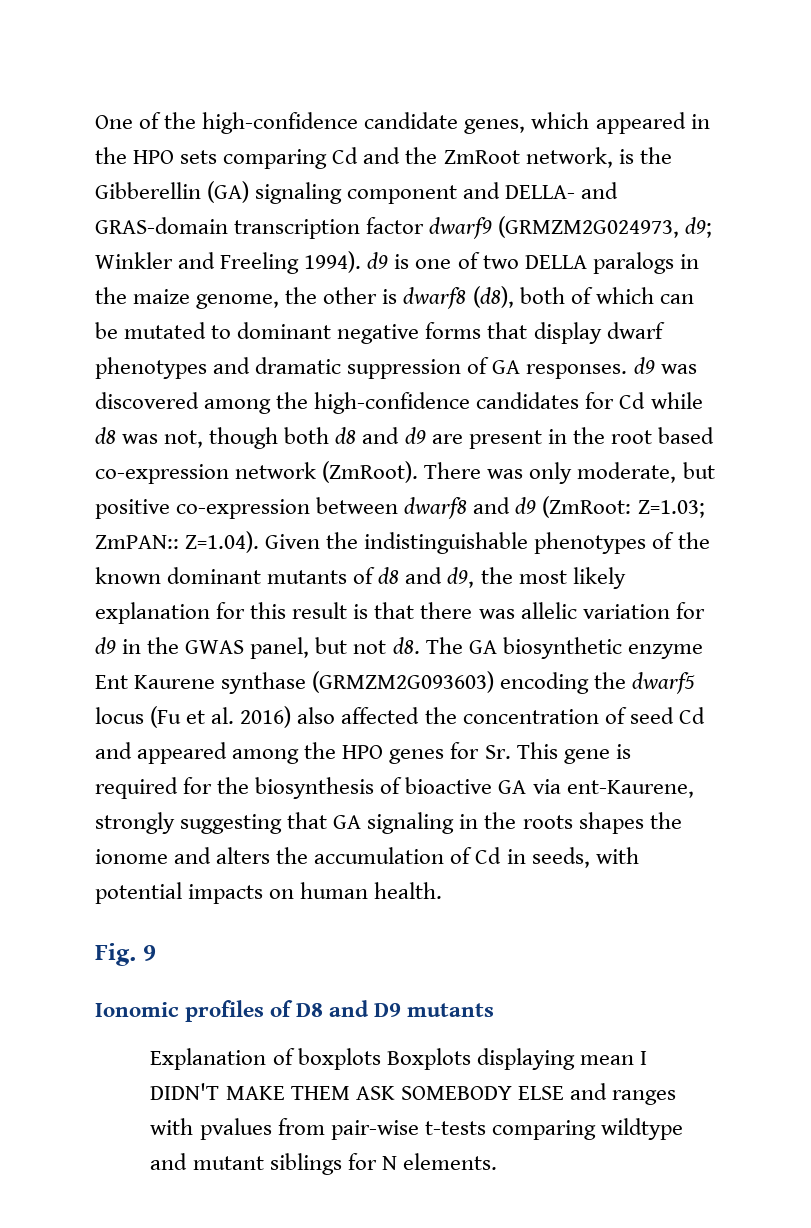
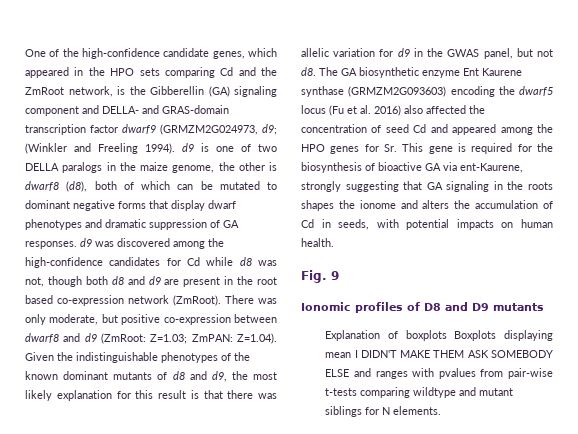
[95,252,173,269] Winkler -> [25,143,67,154] (Winkler
[95,535,179,549] ZmPAN:: -> [191,334,233,342] ZmPAN:

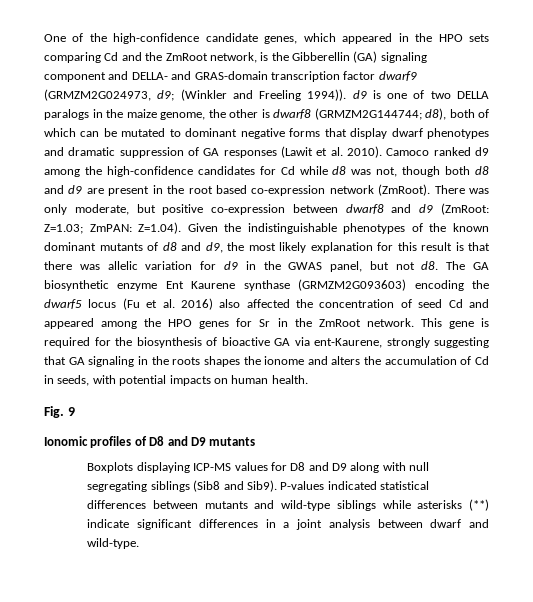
[145,143,175,154] 1994). -> [307,89,347,101] 1994)).
[66,181,88,192] (d8), -> [314,108,446,120] (GRMZM2G144744; d8),
[25,238,170,249] responses. d9 was discovered -> [223,146,489,158] responses (Lawit et al. 2010). Camoco ranked d9
[384,144,397,152] Sr. -> [259,318,414,327] Sr in the ZmRoot network.
[325,330,553,341] [325,350,553,358] [325,368,553,379] [325,387,514,398] [325,406,442,417] Explanation of boxplots Boxplots displaying mean I DIDN'T MAKE THEM ASK SOMEBODY ELSE and ranges with pvalues from pair-wise t-tests comparing wildtype and mutant siblings for N elements. -> [87,462,430,473] [87,480,430,492] [87,499,489,511] [87,519,489,530] [87,538,140,549] Boxplots displaying ICP-MS values for D8 and D9 along with null segregating siblings (Sib8 and Sib9). P-values indicated statistical differences between mutants and wild-type siblings while asterisks (**) indicate significant differences in a joint analysis between dwarf and wild-type.

